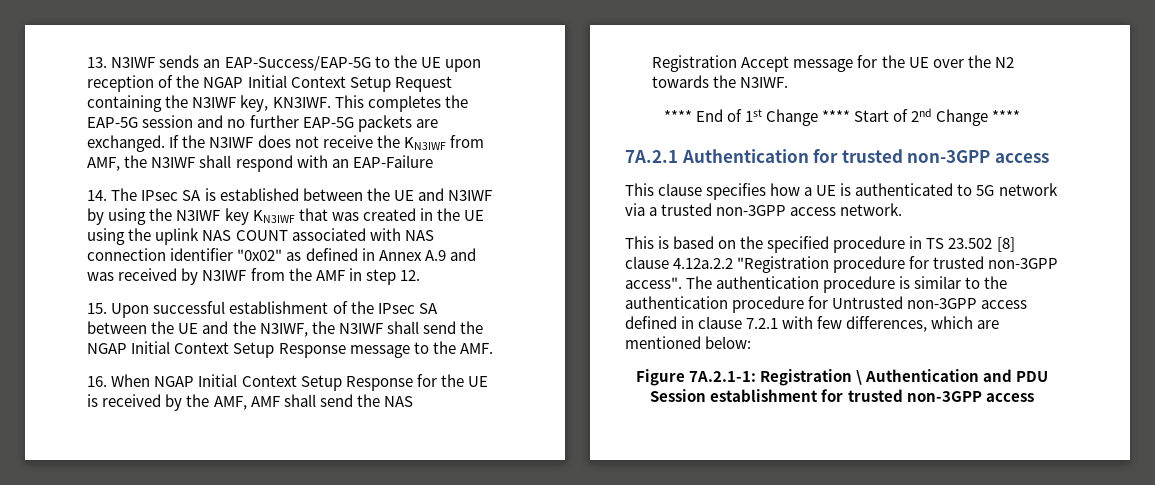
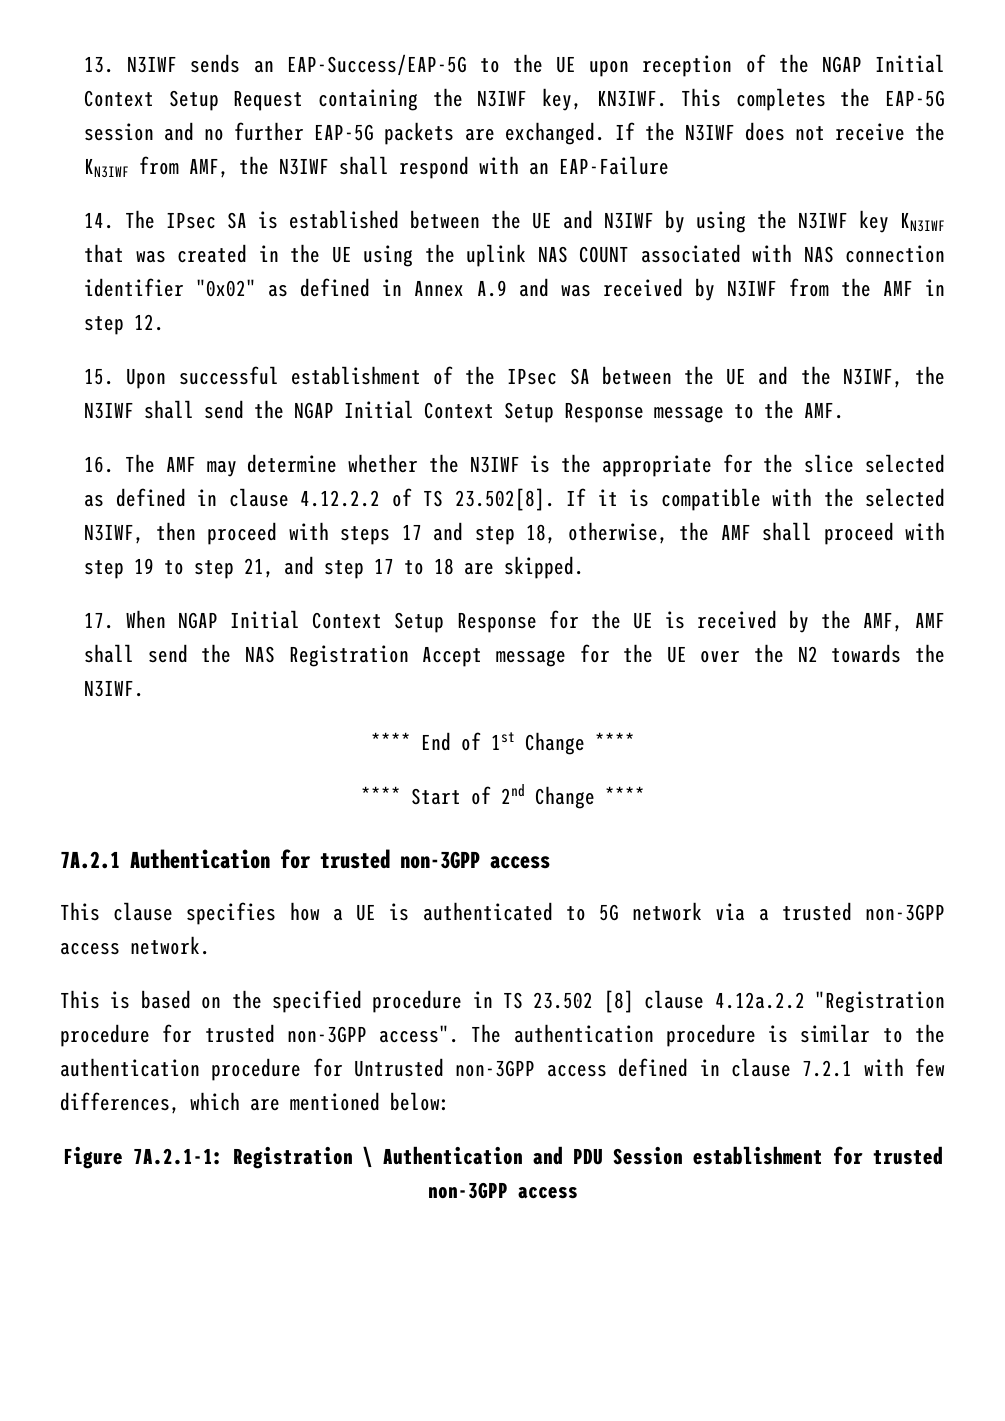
(108, 381) none -> [124,454,945,477] [84,488,946,511] [84,522,945,545] [84,556,585,579] [84,612,115,629] The AMF may determine whether the N3IWF is the appropriate for the slice selected as defined in clause 4.12.2.2 of TS 23.502[8]. If it is compatible with the selected N3IWF, then proceed with steps 17 and step 18, otherwise, the AMF shall proceed with step 19 to step 21, and step 17 to 18 are skipped. // 17.
(850, 116) none -> [360,786,401,804] // ****

